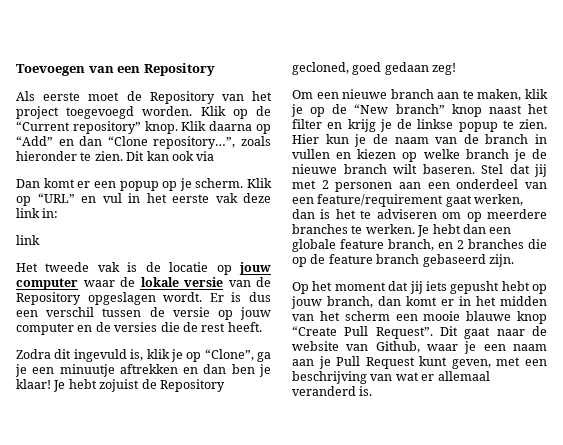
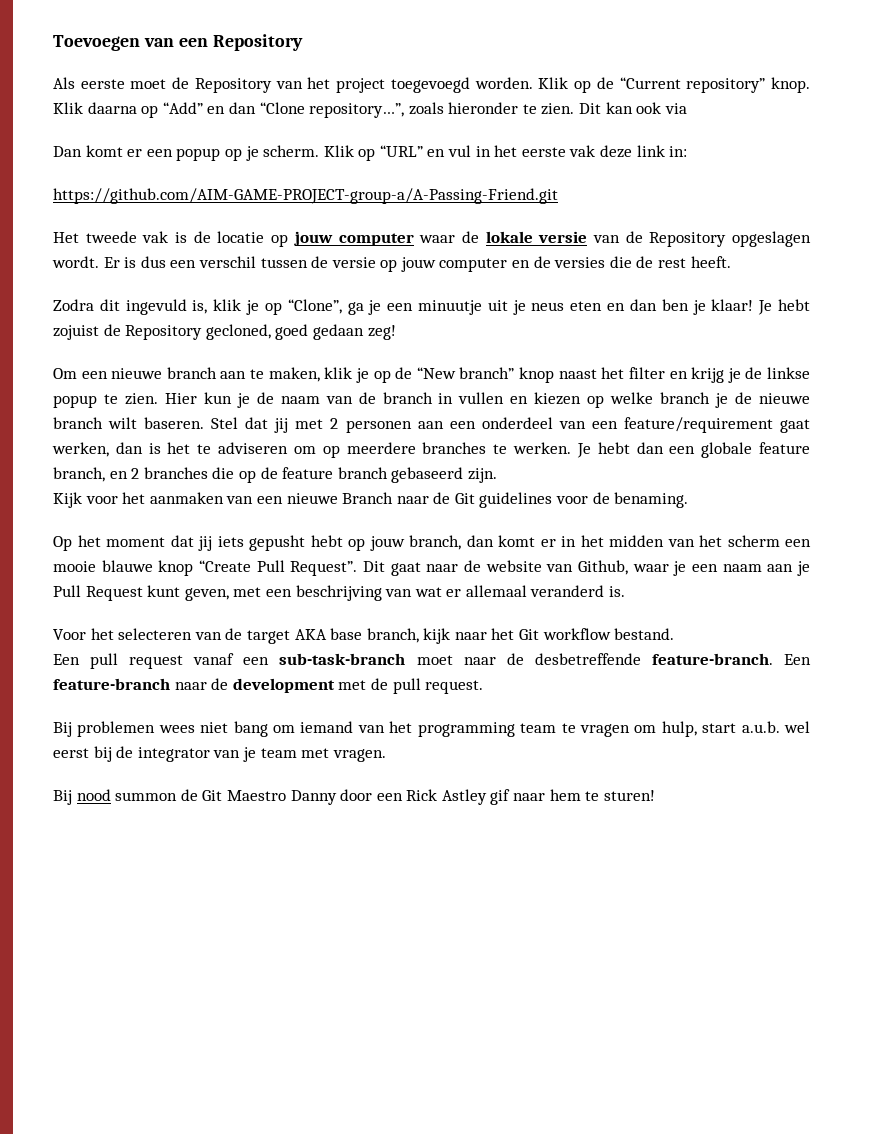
[16,235,40,245] link -> [53,188,558,204] https://github.com/AIM-GAME-PROJECT-group-a/A-Passing-Friend.git
[119,364,178,374] aftrekken -> [487,300,603,315] uit je neus eten
(514, 260) none -> [53,492,689,508] // Kijk voor het aanmaken van een nieuwe Branch naar de Git guidelines voor de benaming.
(373, 391) none -> [53,628,675,644] [53,653,811,669] [53,678,484,694] [53,721,810,737] [53,746,386,762] [53,789,655,805] // Voor het selecteren van de target AKA base branch, kijk naar het Git workflow bestand. // Een pull request vanaf een sub-task-branch moet naar de desbetreffende feature-branch. Een feature-branch naar de development met de pull request. // Bij problemen wees niet bang om iemand van het programming team te vragen om hulp, start a.u.b. wel eerst bij de integrator van je team met vragen. // Bij nood summon de Git Maestro Danny door een Rick Astley gif naar hem te sturen!

